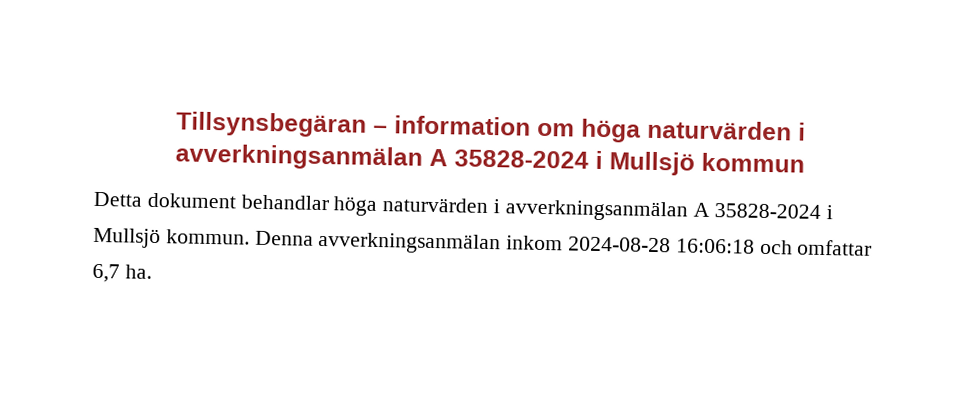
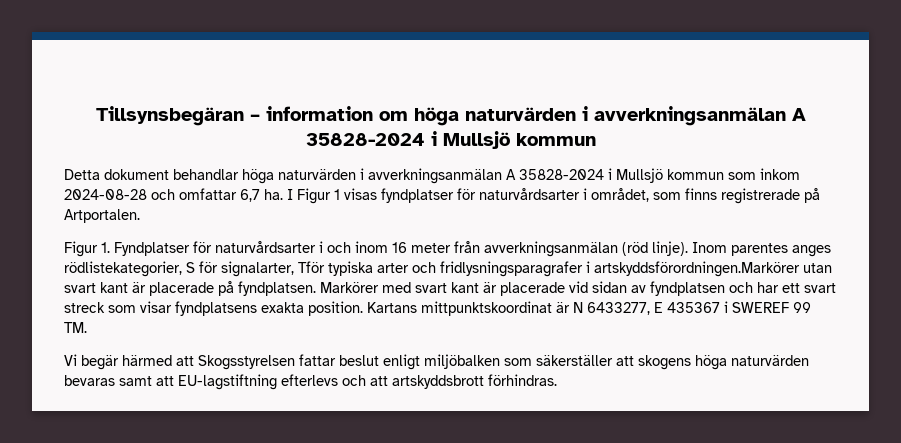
[165,229,502,255] kommun. Denna avverkningsanmälan -> [667,169,756,180] kommun som
[675,238,755,254] 16:06:18 -> (147, 194) none
(152, 271) none -> [287,188,820,204] [64,209,140,223] [64,241,831,257] [64,261,832,277] [64,281,836,296] [64,301,811,316] [64,322,87,333] [64,354,809,370] [64,374,557,390] I Figur 1 visas fyndplatser för naturvårdsarter i området, som finns registrerade på Artportalen. // Figur 1. Fyndplatser för naturvårdsarter i och inom 16 meter från avverkningsanmälan (röd linje). Inom parentes anges rödlistekategorier, S för signalarter, Tför typiska arter och fridlysningsparagrafer i artskyddsförordningen.Markörer utan svart kant är placerade på fyndplatsen. Markörer med svart kant är placerade vid sidan av fyndplatsen och har ett svart streck som visar fyndplatsens exakta position. Kartans mittpunktskoordinat är N 6433277, E 435367 i SWEREF 99 TM. // Vi begär härmed att Skogsstyrelsen fattar beslut enligt miljöbalken som säkerställer att skogens höga naturvärden bevaras samt att EU-lagstiftning efterlevs och att artskyddsbrott förhindras.

